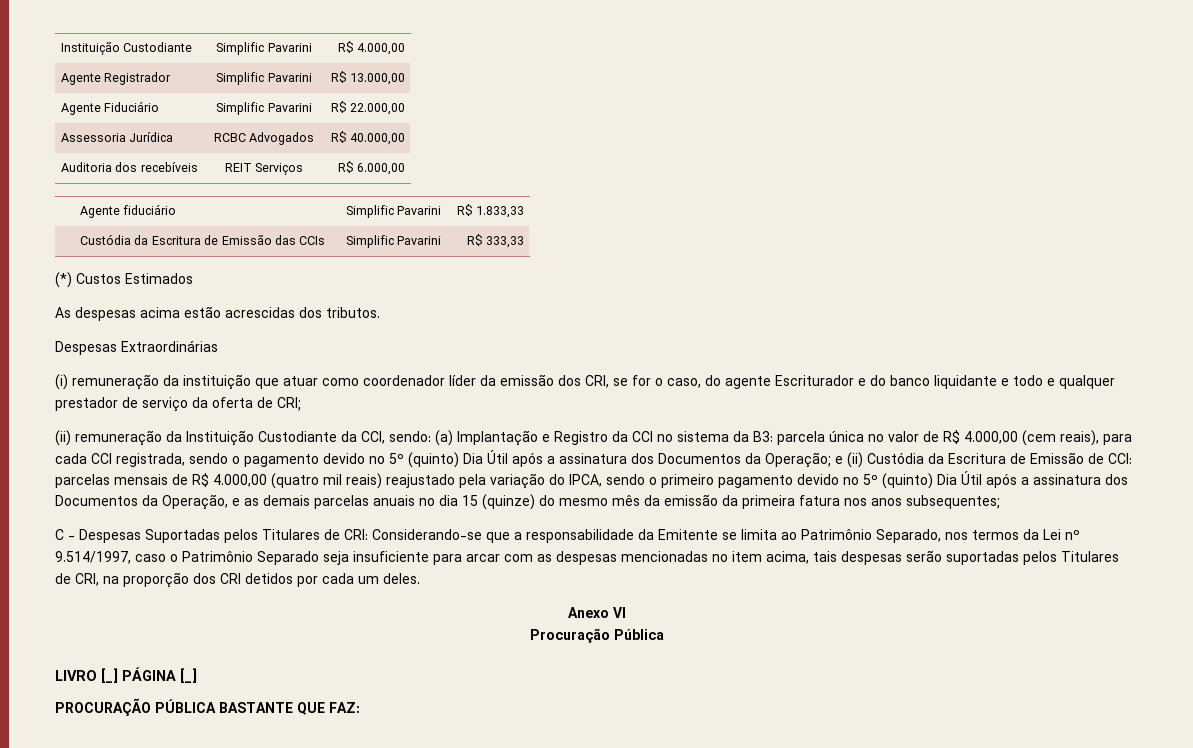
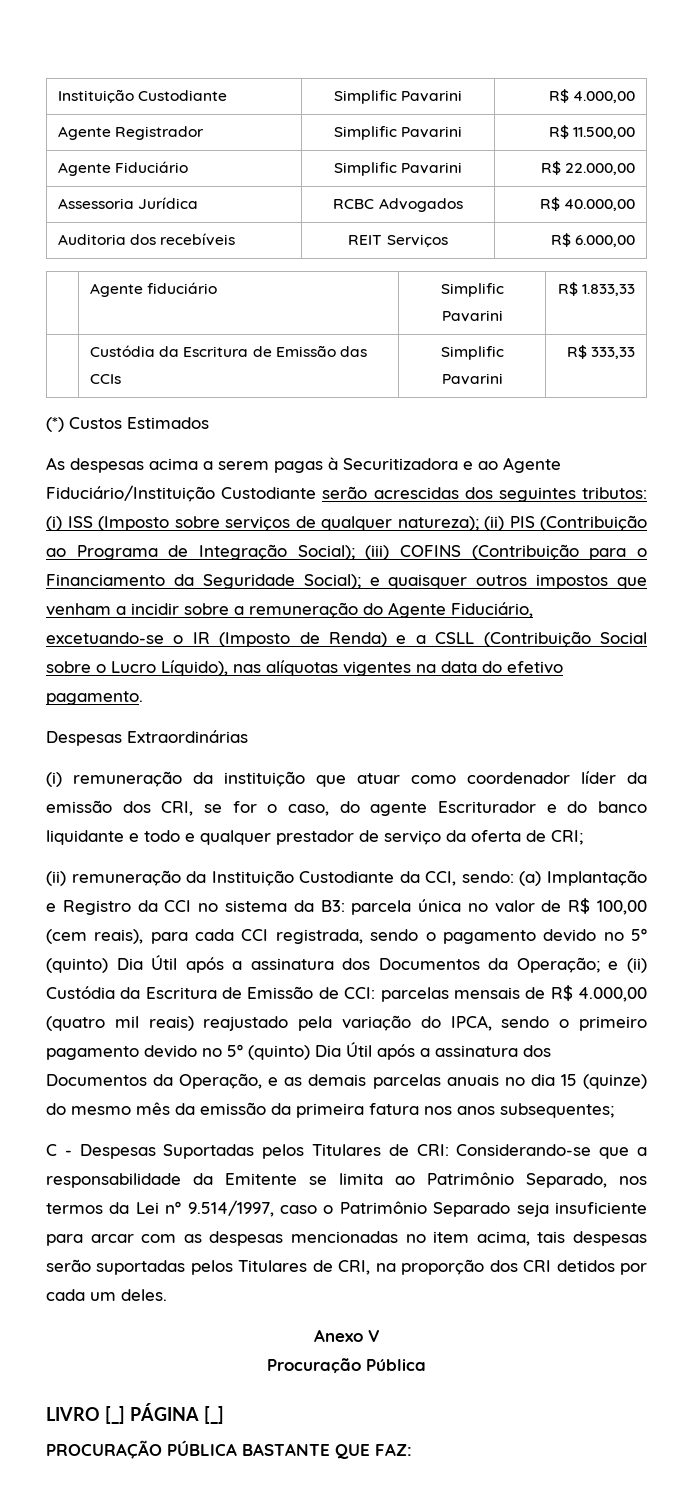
[349,73,405,85] 13.000,00 -> [573,127,636,139] 11.500,00
[184,306,380,318] estão acrescidas dos tributos. -> [203,457,561,473] [46,485,647,502] [46,515,647,531] [46,544,647,560] [46,574,647,589] [46,602,533,618] [46,631,647,647] [46,660,563,676] [46,691,143,705] a serem pagas à Securitizadora e ao Agente Fiduciário/Instituição Custodiante serão acrescidas dos seguintes tributos: (i) ISS (Imposto sobre serviços de qualquer natureza); (ii) PIS (Contribuição ao Programa de Integração Social); (iii) COFINS (Contribuição para o Financiamento da Seguridade Social); e quaisquer outros impostos que venham a incidir sobre a remuneração do Agente Fiduciário, excetuando-se o IR (Imposto de Renda) e a CSLL (Contribuição Social sobre o Lucro Líquido), nas alíquotas vigentes na data do efetivo pagamento.
[964,431,1018,444] 4.000,00 -> [597,900,647,915] 100,00
[612,607,626,618] VI -> [367,1330,380,1342] V

